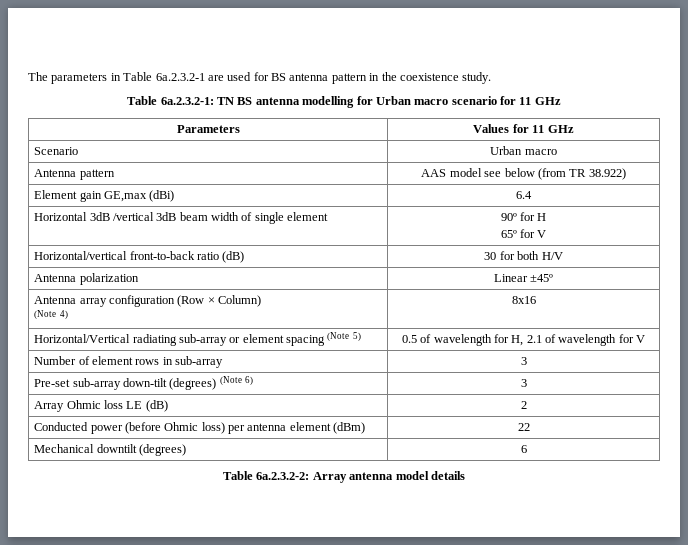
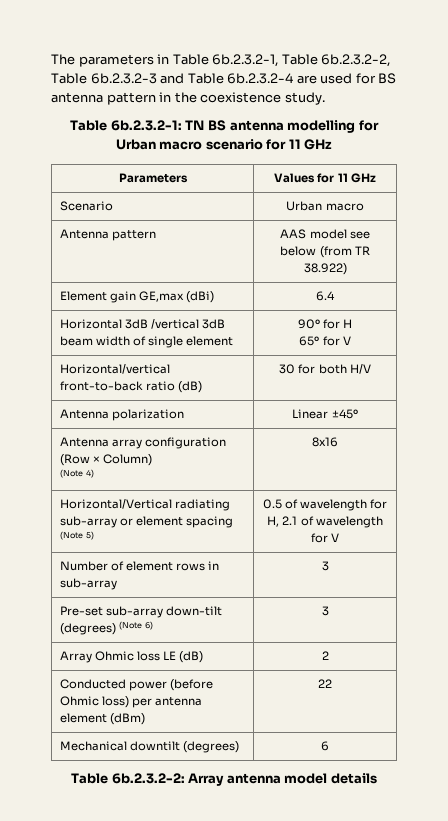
[155,73,205,81] 6a.2.3.2-1 -> [212,54,391,67] [51,73,294,84] 6b.2.3.2-1, Table 6b.2.3.2-2, Table 6b.2.3.2-3 and Table 6b.2.3.2-4
[160,97,214,105] 6a.2.3.2-1: -> [110,120,182,131] 6b.2.3.2-1:
[256,472,310,480] 6a.2.3.2-2: -> [111,773,185,784] 6b.2.3.2-2:

